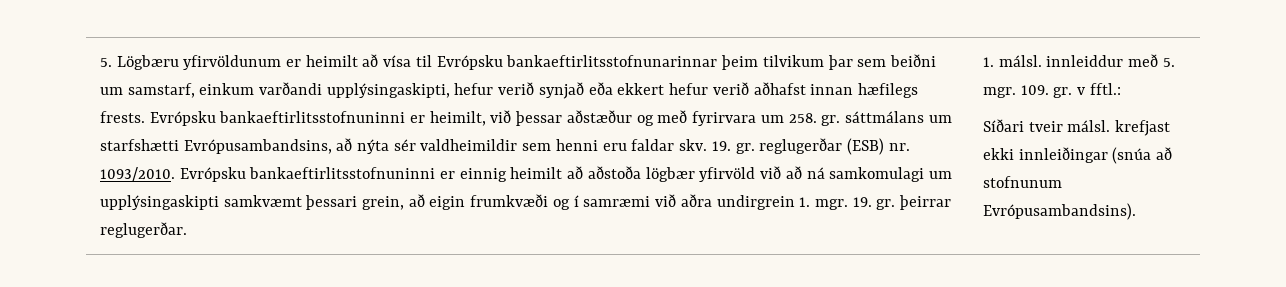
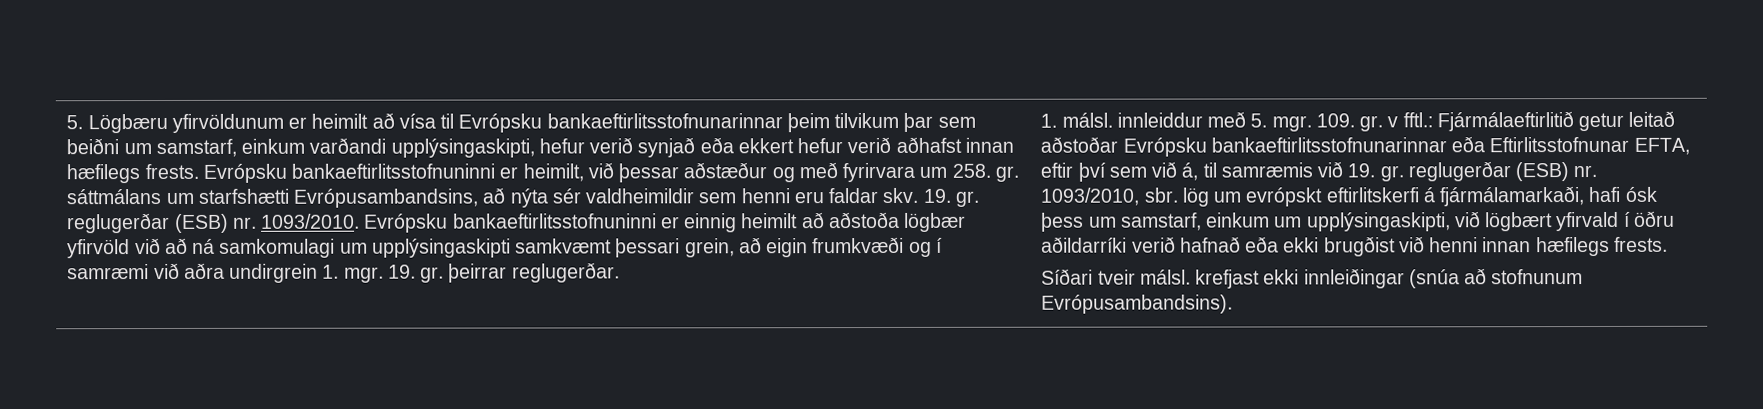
(1121, 89) none -> [1436,110,1676,132] [1040,136,1690,157] [1040,161,1598,182] [1040,186,1657,207] [1041,210,1675,232] [1041,236,1668,257] Fjármálaeftirlitið getur leitað aðstoðar Evrópsku bankaeftirlitsstofnunarinnar eða Eftirlitsstofnunar EFTA, eftir því sem við á, til samræmis við 19. gr. reglugerðar (ESB) nr. 1093/2010, sbr. lög um evrópskt eftirlitskerfi á fjármálamarkaði, hafi ósk þess um samstarf, einkum um upplýsingaskipti, við lögbært yfirvald í öðru aðildarríki verið hafnað eða ekki brugðist við henni innan hæfilegs frests.

